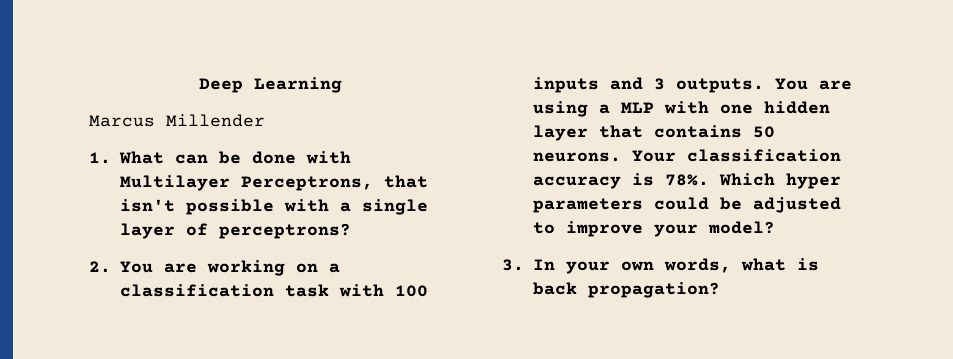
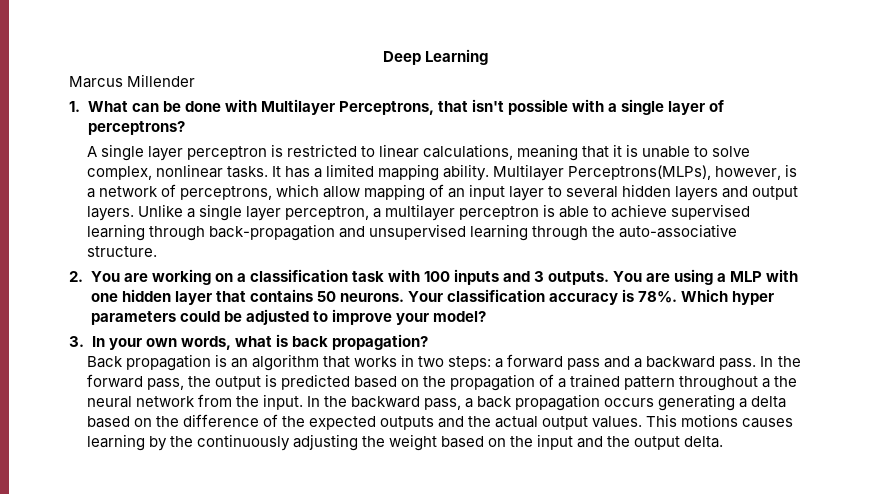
(351, 231) none -> [86,144,751,161] [86,164,798,181] [86,184,799,201] [86,204,751,221] [86,224,738,241] [86,246,157,257] // A single layer perceptron is restricted to linear calculations, meaning that it is unable to solve complex, nonlinear tasks. It has a limited mapping ability. Multilayer Perceptrons(MLPs), however, is a network of perceptrons, which allow mapping of an input layer to several hidden layers and output layers. Unlike a single layer perceptron, a multilayer perceptron is able to achieve supervised learning through back-propagation and unsupervised learning through the auto-associative structure.
(720, 290) none -> [86,354,801,371] [86,374,798,391] [86,394,787,411] [86,414,794,430] [86,434,724,451] // Back propagation is an algorithm that works in two steps: a forward pass and a backward pass. In the forward pass, the output is predicted based on the propagation of a trained pattern throughout a the neural network from the input. In the backward pass, a back propagation occurs generating a delta based on the difference of the expected outputs and the actual output values. This motions causes learning by the continuously adjusting the weight based on the input and the output delta.

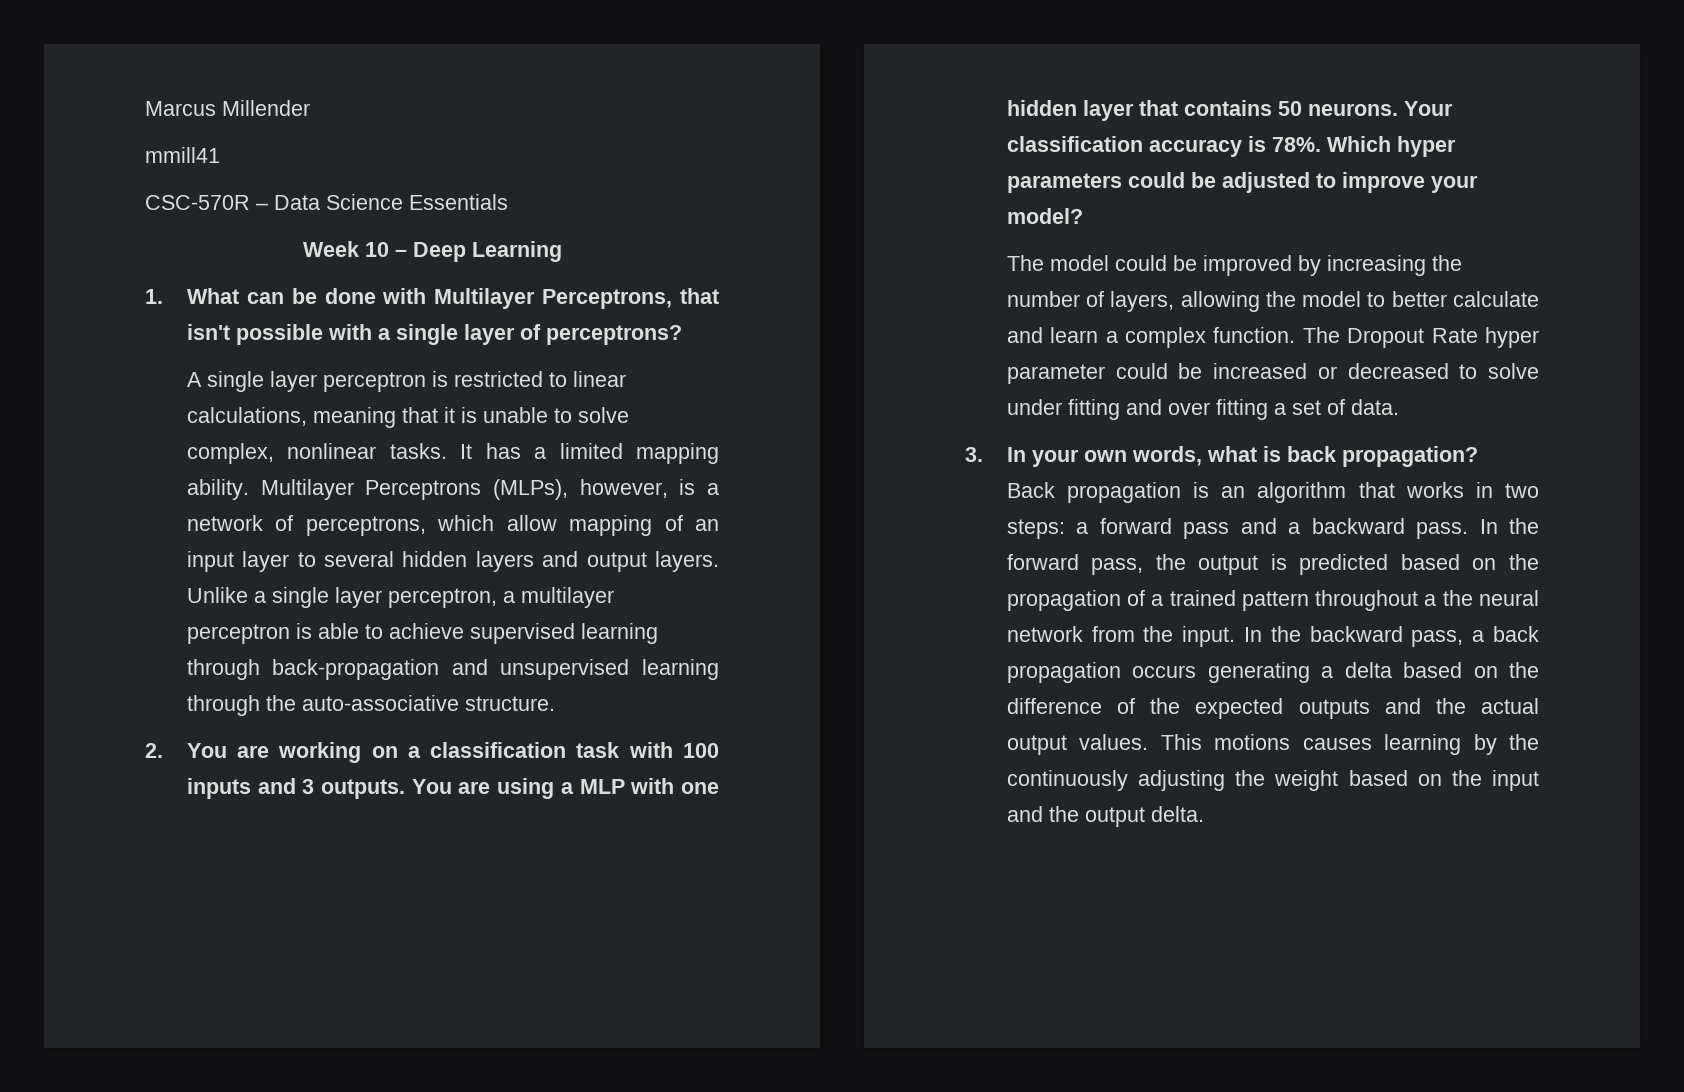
(382, 58) none -> [145,100,310,116] [145,147,220,163] [145,194,508,210] [302,241,407,257] Marcus Millender // mmill41 // CSC-570R – Data Science Essentials // Week 10 –
[69,74,196,88] // Marcus Millender -> (562, 251) none
[568,165,712,180] Perceptrons(MLPs), -> [365,479,568,500] Perceptrons (MLPs),
(486, 316) none -> [1006,255,1462,276] [1006,291,1539,312] [1006,327,1539,348] [1006,363,1539,384] [1006,399,1399,420] // The model could be improved by increasing the number of layers, allowing the model to better calculate and learn a complex function. The Dropout Rate hyper parameter could be increased or decreased to solve under fitting and over fitting a set of data.

